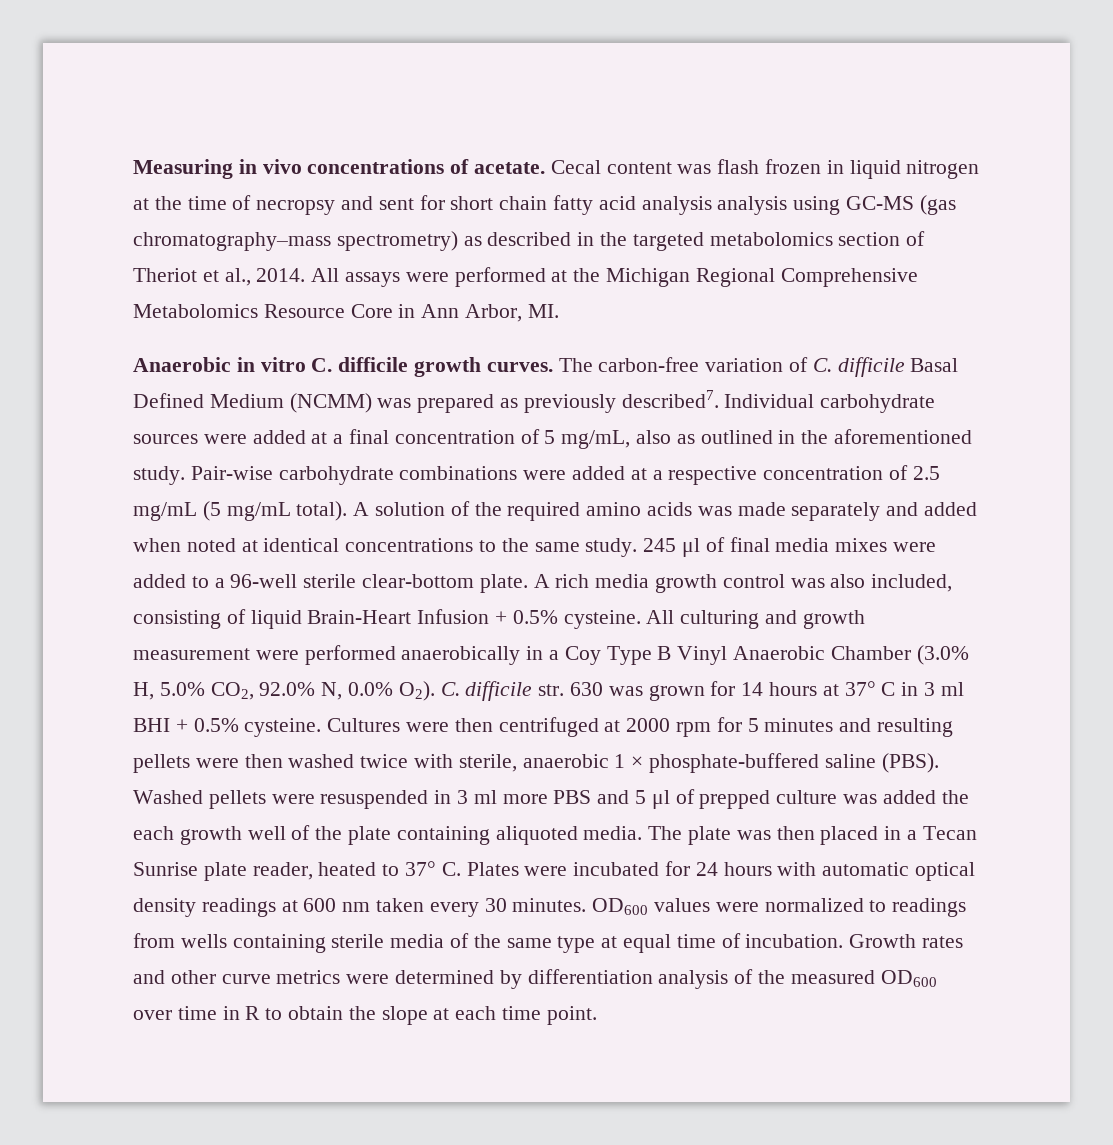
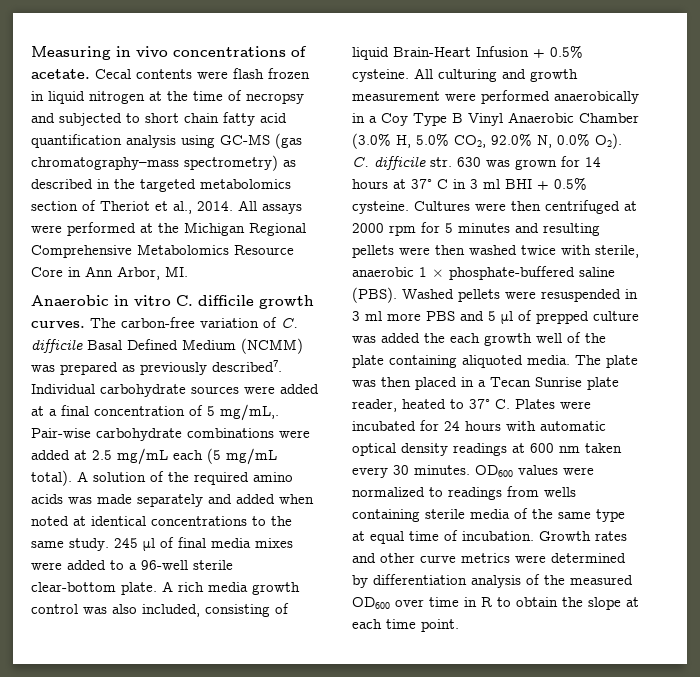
[606,162,712,174] content was -> [136,69,228,79] contents were
[378,195,445,210] sent for -> [59,113,140,126] subjected to
[641,196,712,215] analysis -> [31,134,122,148] quantification
[561,429,973,449] [133,466,185,485] mg/mL, also as outlined in the aforementioned study. -> [220,404,279,421] mg/mL,.
[652,465,909,485] a respective concentration of -> (87, 455) none
(197, 511) none -> [173,450,203,460] each

